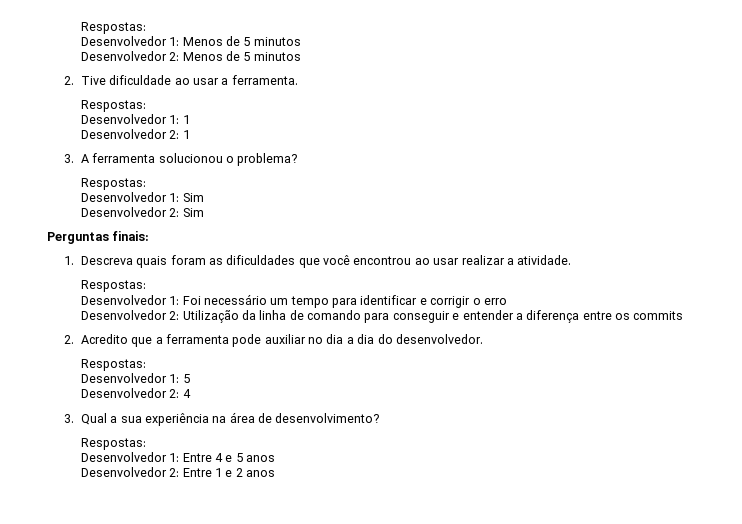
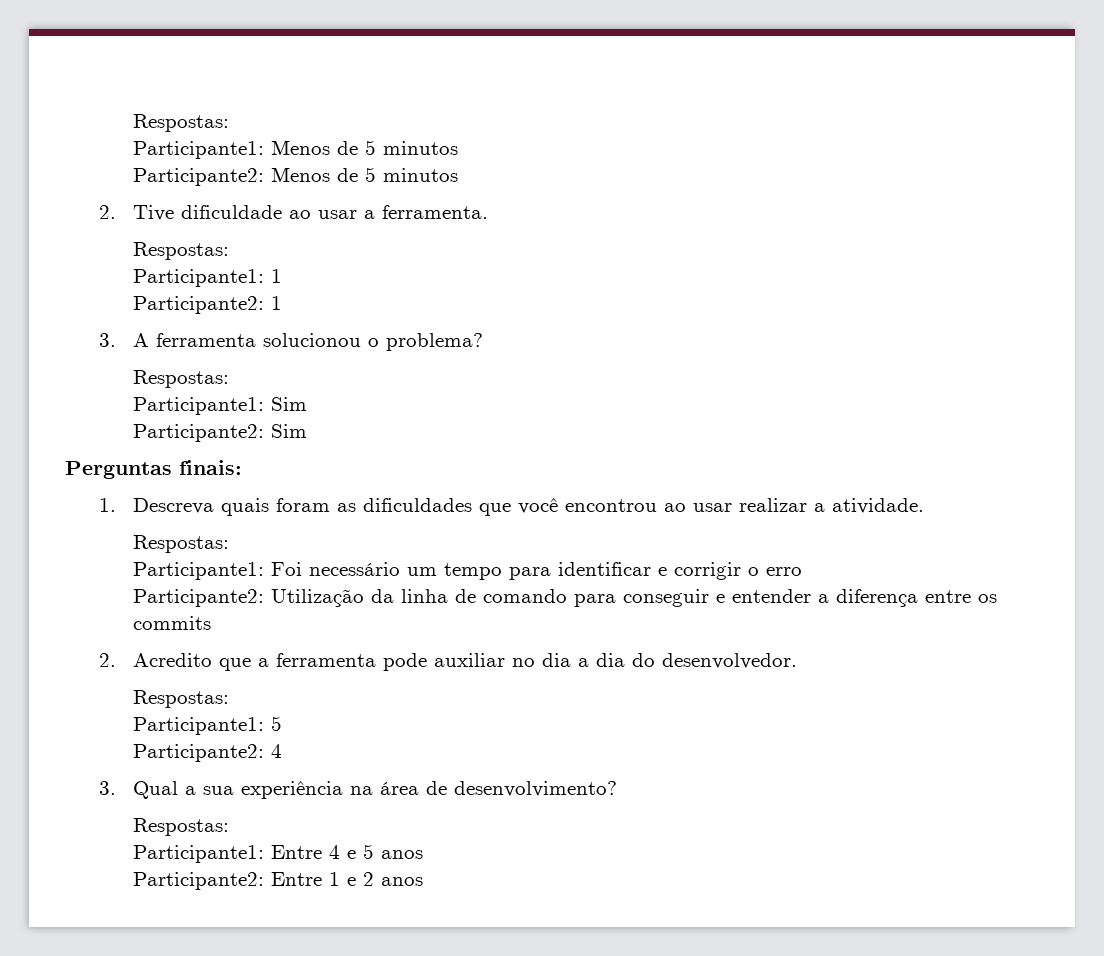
[80,22,146,34] [80,36,301,46] [80,51,180,61] Respostas: // Desenvolvedor 1: Menos de 5 minutos // Desenvolvedor 2: -> [133,114,230,132] [133,140,459,159] [133,168,265,186] Respostas: // Participante1: Menos de 5 minutos // Participante2:
[80,114,190,124] [80,129,180,139] Desenvolvedor 1: 1 // Desenvolvedor 2: -> [133,269,283,287] [133,296,265,314] Participante1: 1 // Participante2:
[80,192,204,202] [80,207,180,217] Desenvolvedor 1: Sim // Desenvolvedor 2: -> [133,397,308,415] [133,424,265,442] Participante1: Sim // Participante2:
[80,295,180,305] Desenvolvedor 1: -> [133,562,265,580] Participante1:
[80,310,180,320] Desenvolvedor 2: -> [133,589,265,607] Participante2:
[80,373,180,383] Desenvolvedor 1: -> [133,717,265,735] Participante1:
[80,388,180,398] Desenvolvedor 2: -> [133,744,265,762] Participante2:
[80,452,180,462] Desenvolvedor 1: -> [133,845,265,863] Participante1:
[80,467,180,477] Desenvolvedor 2: -> [133,872,265,890] Participante2:

